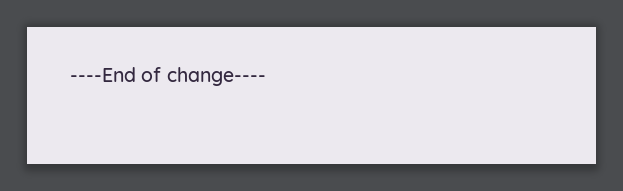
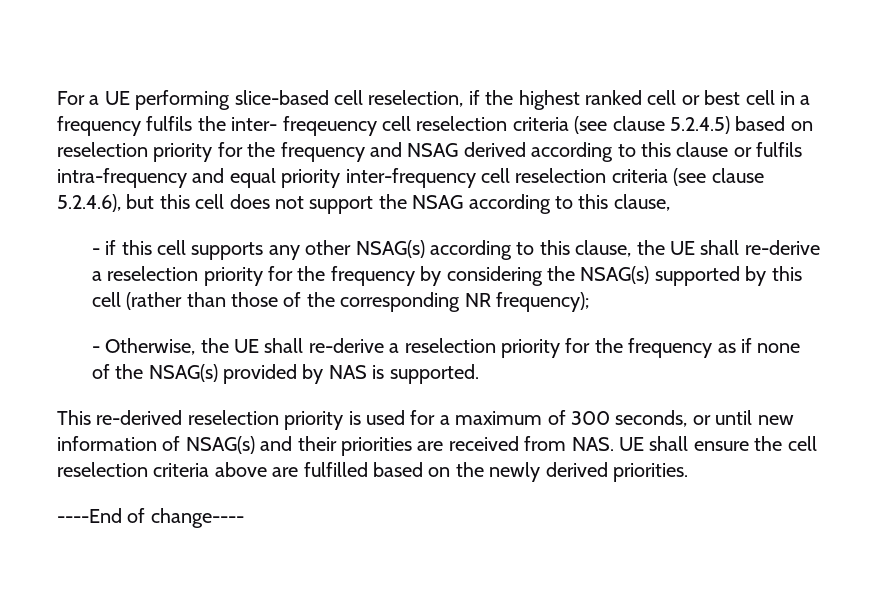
(70, 74) none -> [57,90,811,110] [57,116,813,136] [57,142,803,162] [57,168,764,188] [57,194,670,214] [91,240,820,260] [91,266,802,286] [91,292,590,312] [91,338,801,358] [91,364,479,384] [57,410,794,430] [57,436,817,456] [57,462,688,482] For a UE performing slice-based cell reselection, if the highest ranked cell or best cell in a frequency fulfils the inter- freqeuency cell reselection criteria (see clause 5.2.4.5) based on reselection priority for the frequency and NSAG derived according to this clause or fulfils intra-frequency and equal priority inter-frequency cell reselection criteria (see clause 5.2.4.6), but this cell does not support the NSAG according to this clause, // - if this cell supports any other NSAG(s) according to this clause, the UE shall re-derive a reselection priority for the frequency by considering the NSAG(s) supported by this cell (rather than those of the corresponding NR frequency); // - Otherwise, the UE shall re-derive a reselection priority for the frequency as if none of the NSAG(s) provided by NAS is supported. // This re-derived reselection priority is used for a maximum of 300 seconds, or until new information of NSAG(s) and their priorities are received from NAS. UE shall ensure the cell reselection criteria above are fulfilled based on the newly derived priorities. //

